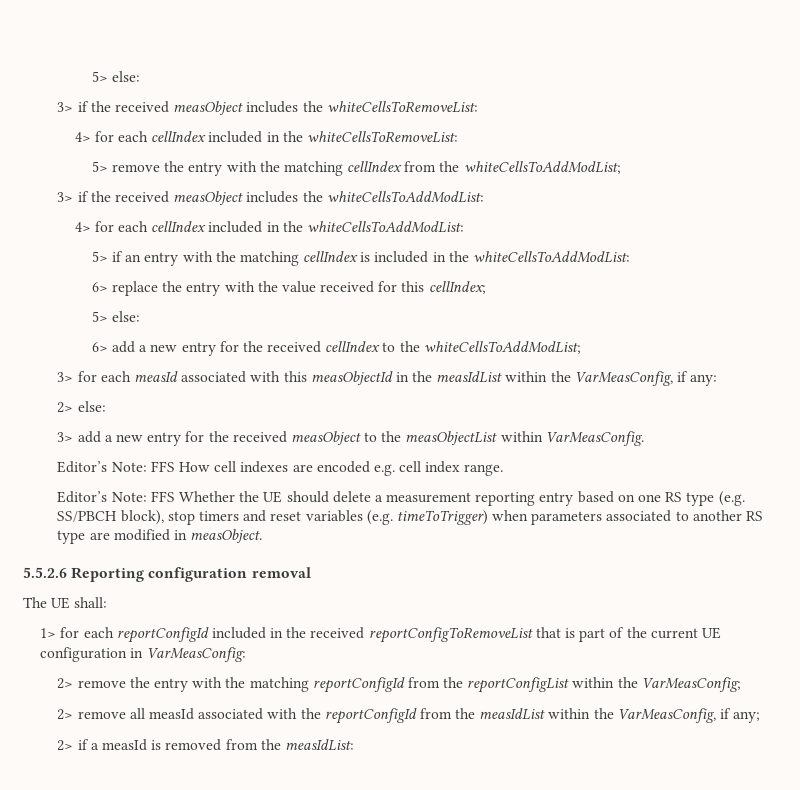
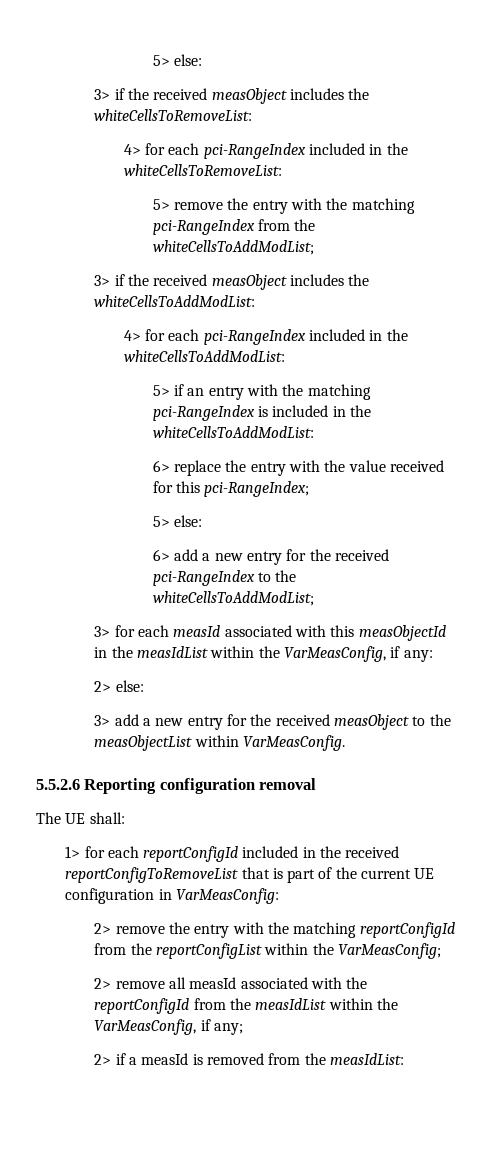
[151,131,207,142] cellIndex -> [203,143,306,159] pci-RangeIndex
[347,161,403,172] cellIndex -> [152,219,255,235] pci-RangeIndex
[151,221,207,232] cellIndex -> [203,329,306,345] pci-RangeIndex
[303,251,359,262] cellIndex -> [152,405,255,421] pci-RangeIndex
[428,281,486,294] cellIndex; -> [204,481,310,497] pci-RangeIndex;
[325,341,381,352] cellIndex -> [152,570,255,586] pci-RangeIndex
[57,461,504,476] [57,491,745,506] [57,510,763,525] [57,529,263,544] // Editor’s Note: FFS How cell indexes are encoded e.g. cell index range. // Editor’s Note: FFS Whether the UE should delete a measurement reporting entry based on one RS type (e.g. SS/PBCH block), stop timers and reset variables (e.g. timeToTrigger) when parameters associated to another RS type are modified in measObject. -> (346, 743) none

